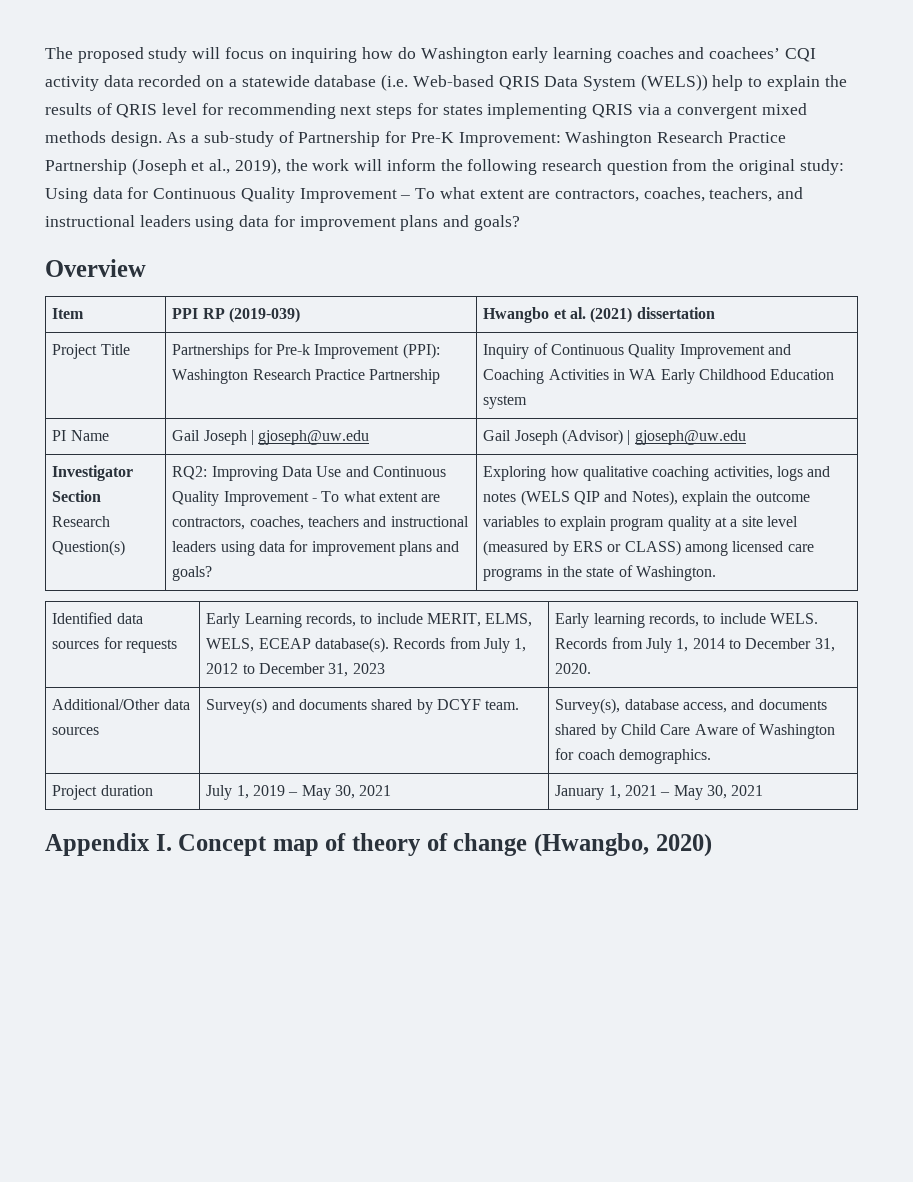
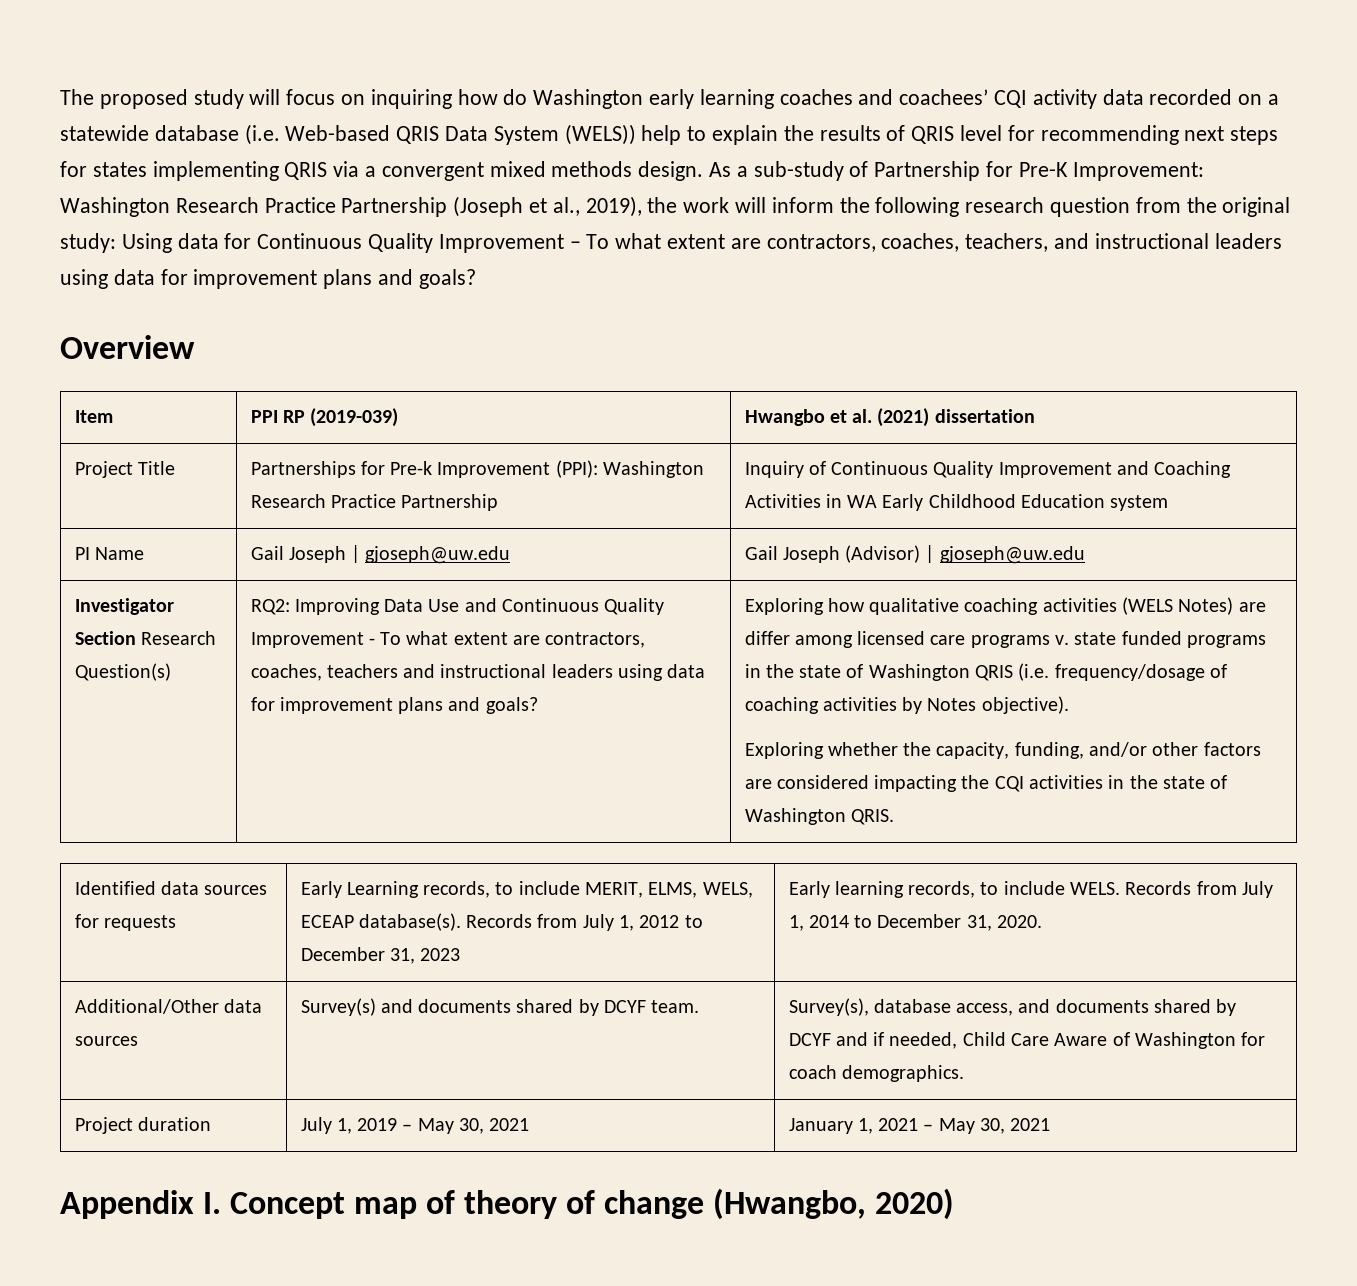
[713,466,831,481] [483,490,810,506] [483,516,799,531] [483,540,814,556] [483,565,717,581] activities, logs and notes (WELS QIP and Notes), explain the outcome variables to explain program quality at a site level (measured by ERS or CLASS) among licensed care programs in the state of Washington. -> [1042,597,1266,615] [744,631,1266,648] [744,663,1227,681] [744,696,1069,714] [744,742,1261,759] [744,775,1228,792] [744,808,894,825] activities (WELS Notes) are differ among licensed care programs v. state funded programs in the state of Washington QRIS (i.e. frequency/dosage of coaching activities by Notes objective). // Exploring whether the capacity, funding, and/or other factors are considered impacting the CQI activities in the state of Washington QRIS.
(617, 731) none -> [788,1032,958,1049] DCYF and if needed,

